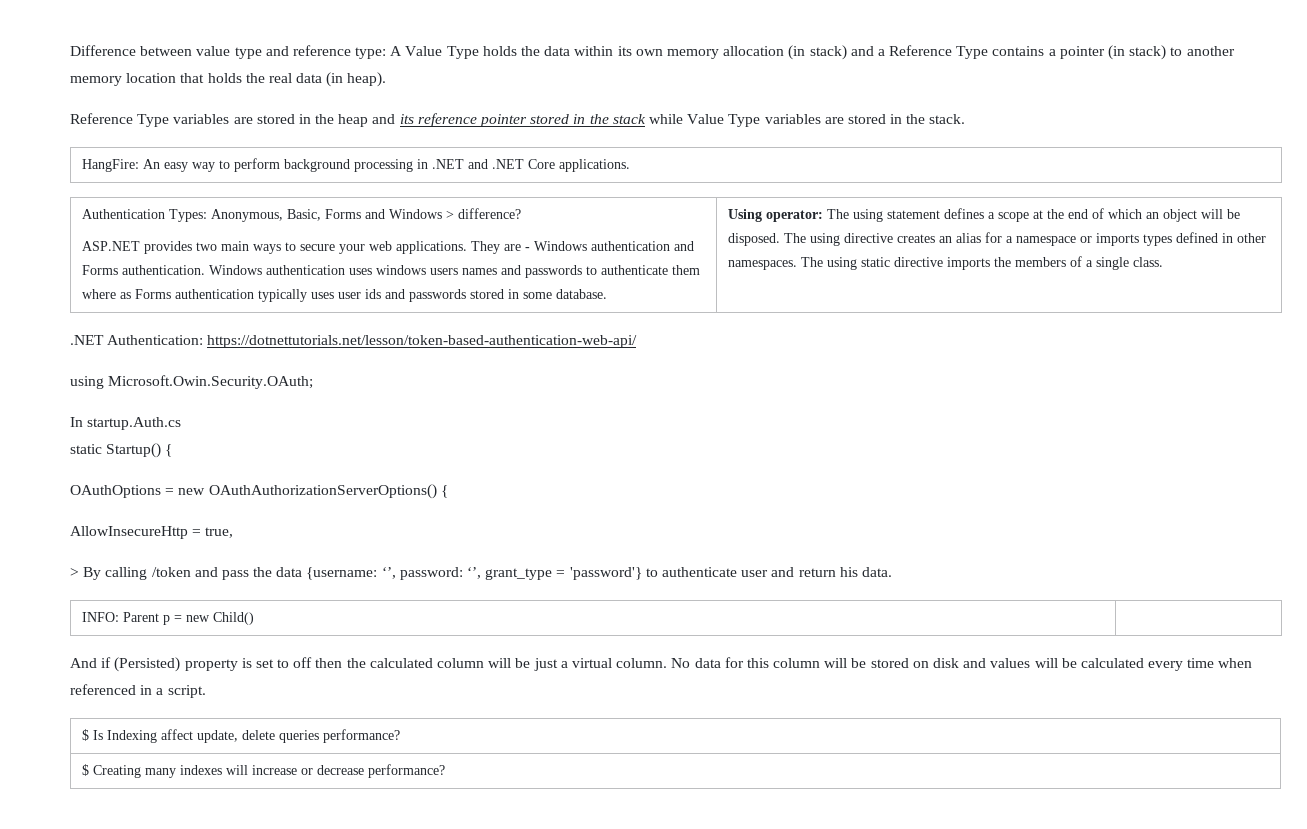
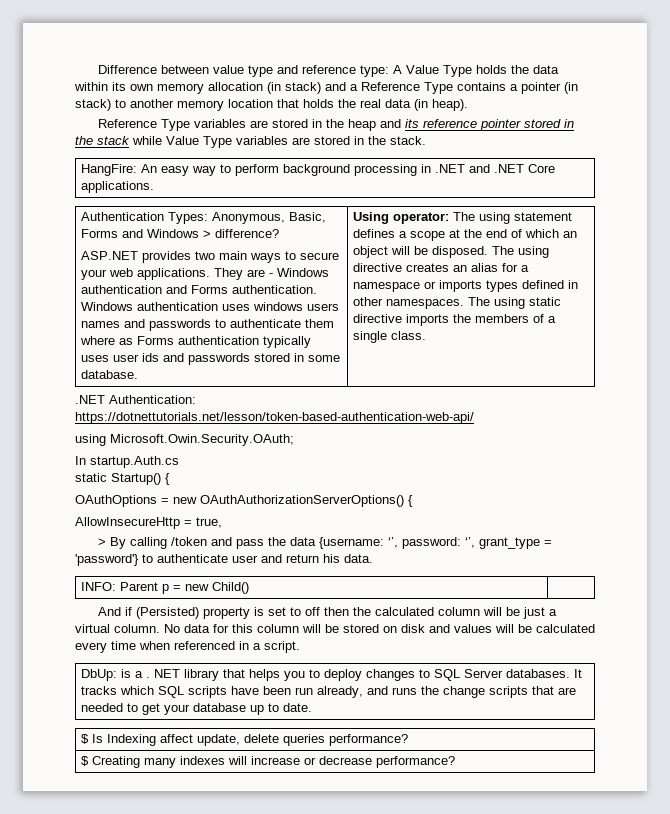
(206, 691) none -> [80,669,582,681] [80,686,576,698] [80,703,312,715] // DbUp: is a . NET library that helps you to deploy changes to SQL Server databases. It tracks which SQL scripts have been run already, and runs the change scripts that are needed to get your database up to date.

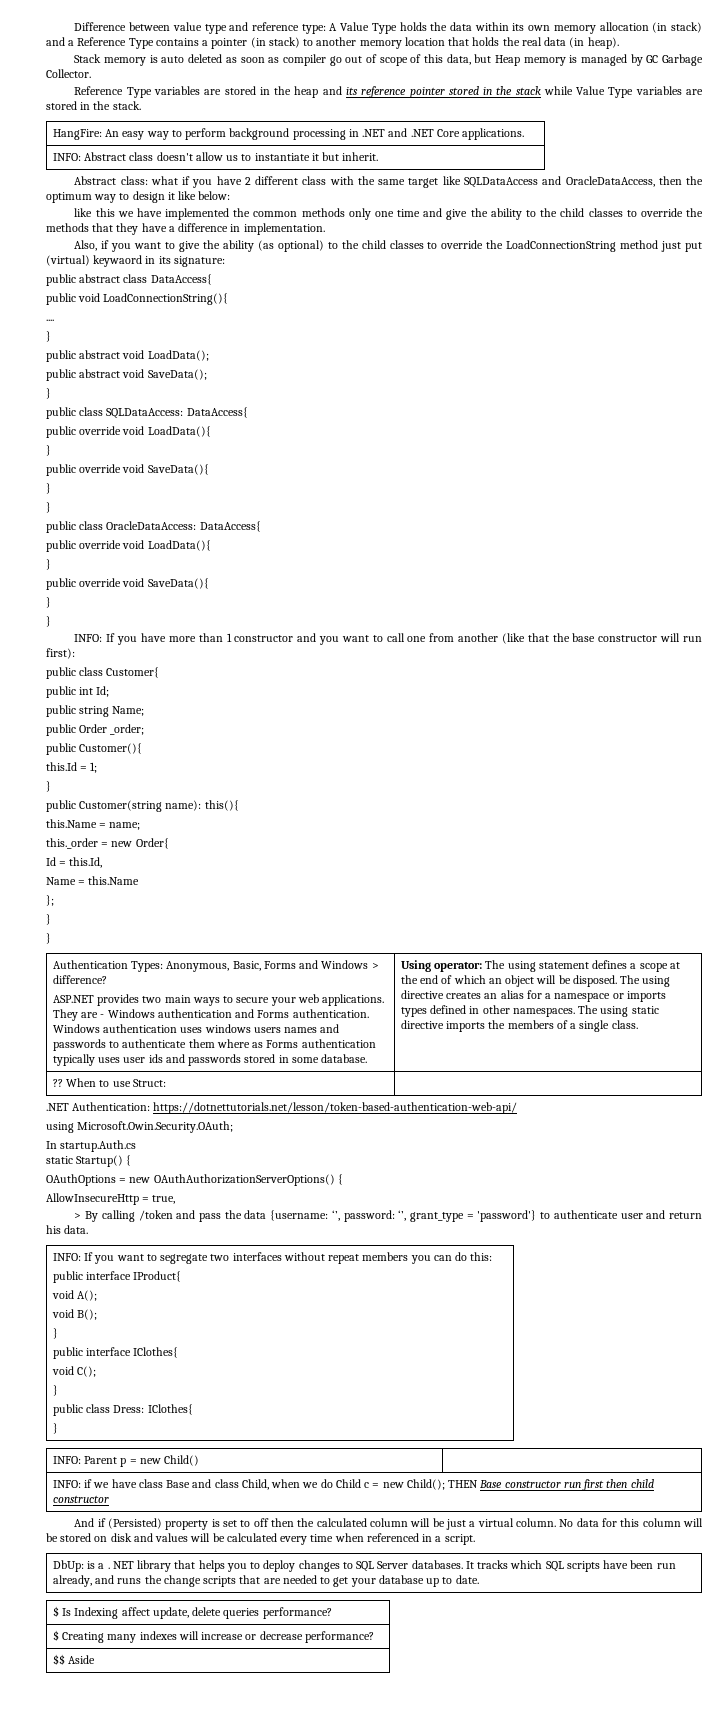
(468, 105) none -> [74,54,703,66] [46,69,91,78] // Stack memory is auto deleted as soon as compiler go out of scope of this data, but Heap memory is managed by GC Garbage Collector.
(154, 187) none -> [52,152,379,161] [74,176,703,188] [46,191,231,203] [74,208,703,220] [46,223,325,235] [74,240,702,252] [46,255,225,267] [46,274,212,286] [46,293,229,305] [46,319,54,321] [46,331,51,342] [46,350,209,362] [46,369,207,381] [46,388,51,399] [46,407,248,419] [46,426,211,438] [46,445,51,456] [46,464,209,476] [46,483,51,494] [46,502,51,513] [46,521,261,533] [46,540,211,552] [46,559,51,570] [46,578,209,590] [46,597,51,608] [46,616,51,627] [74,633,702,645] [46,648,75,659] [46,667,160,679] [46,686,110,698] [46,705,145,717] [46,724,145,736] [46,743,143,755] [46,762,98,773] [46,781,51,792] [46,800,239,812] [46,819,141,830] [46,838,169,849] [46,857,103,868] [46,876,140,885] [46,895,54,906] [46,914,51,925] [46,933,51,944] // INFO: Abstract class doesn't allow us to instantiate it but inherit. // Abstract class: what if you have 2 different class with the same target like SQLDataAccess and OracleDataAccess, then the optimum way to design it like below: // like this we have implemented the common methods only one time and give the ability to the child classes to override the methods that they have a difference in implementation. // Also, if you want to give the ability (as optional) to the child classes to override the LoadConnectionString method just put (virtual) keywaord in its signature: // public abstract class DataAccess{ // public void LoadConnectionString(){ // .... // } // public abstract void LoadData(); // public abstract void SaveData(); // } // public class SQLDataAccess: DataAccess{ // public override void LoadData(){ // } // public override void SaveData(){ // } // } // public class OracleDataAccess: DataAccess{ // public override void LoadData(){ // } // public override void SaveData(){ // } // } // INFO: If you have more than 1 constructor and you want to call one from another (like that the base constructor will run first): // public class Customer{ // public int Id; // public string Name; // public Order _order; // public Customer(){ // this.Id = 1; // } // public Customer(string name): this(){ // this.Name = name; // this._order = new Order{ // Id = this.Id, // Name = this.Name // }; // } // }
(426, 335) none -> [52,1078,166,1087] // ?? When to use Struct: |
(373, 558) none -> [52,1252,493,1264] [52,1271,182,1283] [51,1290,98,1301] [51,1309,98,1320] [52,1328,58,1339] [52,1347,179,1359] [51,1366,97,1377] [52,1385,58,1396] [52,1404,193,1416] [52,1423,58,1434] // INFO: If you want to segregate two interfaces without repeat members you can do this: // public interface IProduct{ // void A(); // void B(); // } // public interface IClothes{ // void C(); // } // public class Dress: IClothes{ // }
(249, 588) none -> [52,1479,654,1491] [52,1495,109,1503] // INFO: if we have class Base and class Child, when we do Child c = new Child(); THEN Base constructor run first then child constructor
(455, 762) none -> [52,1654,96,1665] // $$ Aside

